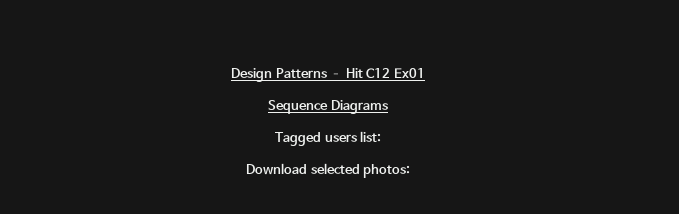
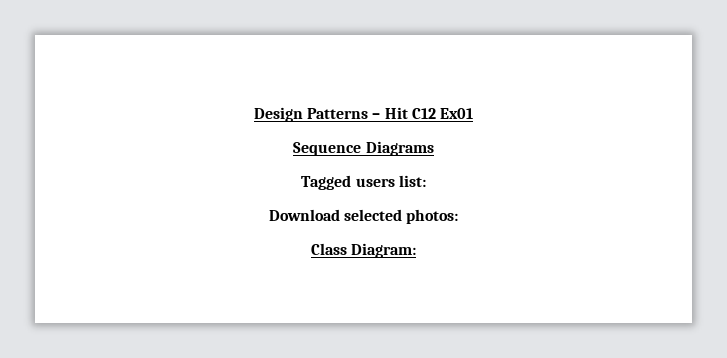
(411, 171) none -> [310,243,417,258] // Class Diagram:

